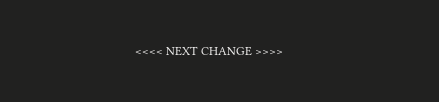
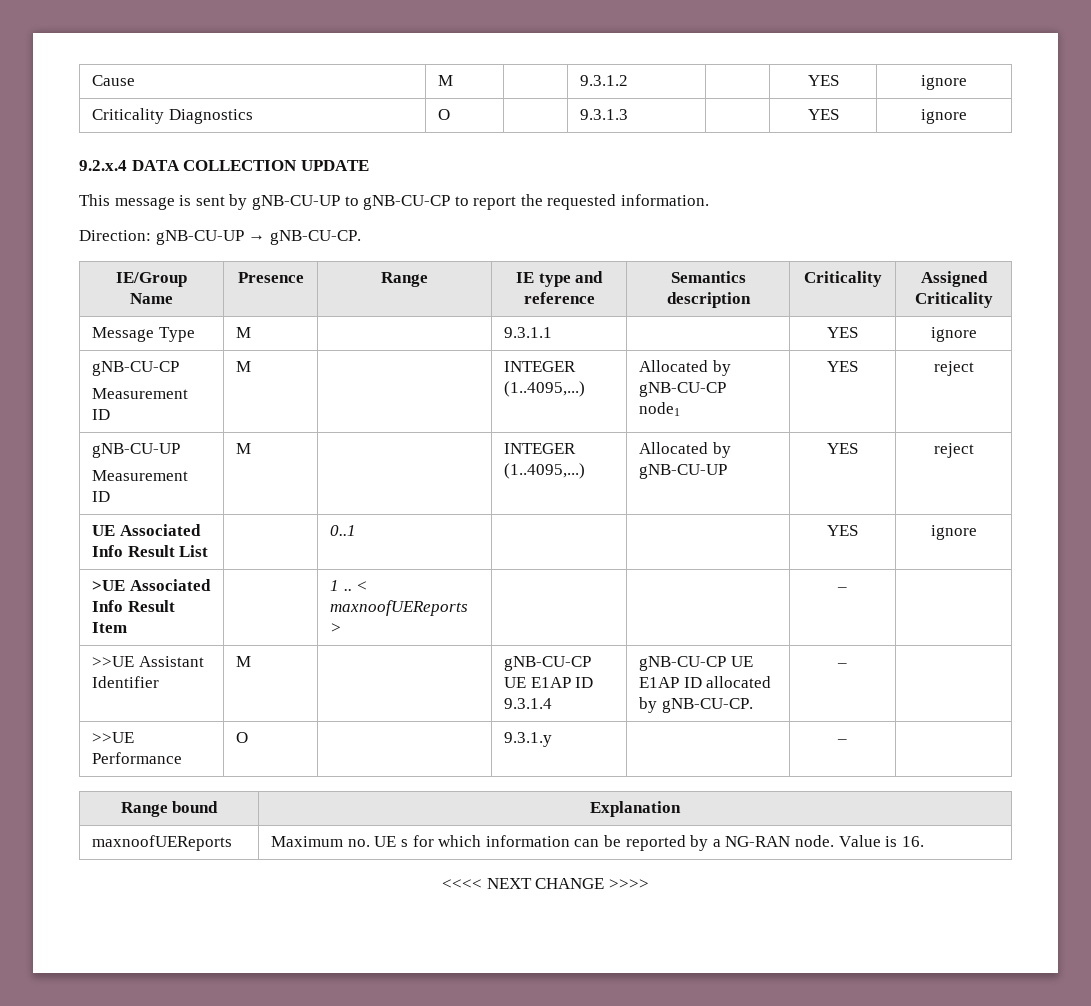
(134, 52) none -> [92,75,136,86] [438,75,454,86] [580,75,629,86] [807,75,839,86] [921,75,967,90] [92,108,253,124] [438,109,451,120] [580,109,629,120] [807,109,839,120] [921,109,967,124] [79,160,369,171] [79,194,710,210] [79,230,361,245] [116,272,187,287] [130,293,173,304] [237,272,304,283] [381,272,428,287] [515,271,604,287] [523,292,595,304] [670,271,746,283] [666,292,751,308] [803,271,882,287] [920,271,988,287] [914,292,993,308] [92,327,195,342] [236,327,252,338] [504,327,553,338] [827,327,858,338] [930,327,977,342] [92,361,180,376] [92,388,189,399] [92,409,111,420] [236,361,252,372] [504,361,577,372] [504,381,586,397] [639,360,731,376] [639,382,727,397] [639,402,681,416] [827,361,858,372] [933,361,974,376] [92,443,181,458] [92,470,189,481] [92,491,111,502] [236,443,252,454] [504,443,577,454] [504,463,586,479] [639,442,731,458] [639,464,728,479] [827,443,858,454] [933,443,974,458] [92,524,201,536] [92,545,209,557] [330,525,357,536] [827,525,858,536] [930,525,977,540] [92,579,211,591] [92,600,175,612] [92,622,128,633] [330,580,368,591] [330,600,469,616] [330,623,342,633] [837,587,847,591] [92,656,204,667] [92,676,160,688] [236,656,252,667] [504,656,592,671] [504,677,594,688] [504,698,553,709] [639,656,753,671] [639,676,772,688] [639,697,753,713] [837,663,847,667] [92,732,135,743] [92,752,183,764] [236,732,249,743] [504,732,553,747] [837,739,847,743] [120,801,219,817] [590,801,681,817] [92,835,233,851] [271,835,924,851] Cause | M | | 9.3.1.2 | | YES | ignore // Criticality Diagnostics | O | | 9.3.1.3 | | YES | ignore // 9.2.x.4 DATA COLLECTION UPDATE // This message is sent by gNB-CU-UP to gNB-CU-CP to report the requested information. // Direction: gNB-CU-UP → gNB-CU-CP. // IE/Group Name | Presence | Range | IE type and reference | Semantics description | Criticality | Assigned Criticality // Message Type | M | | 9.3.1.1 | | YES | ignore // gNB-CU-CP // Measurement ID | M | | INTEGER (1..4095,...) | Allocated by gNB-CU-CP // node1 | YES | reject // gNB-CU-UP // Measurement ID | M | | INTEGER (1..4095,...) | Allocated by gNB-CU-UP | YES | reject // UE Associated Info Result List | | 0..1 | | | YES | ignore // >UE Associated Info Result Item | | 1 .. < maxnoofUEReports > | | | – | // >>UE Assistant Identifier | M | | gNB-CU-CP UE E1AP ID 9.3.1.4 | gNB-CU-CP UE E1AP ID allocated by gNB-CU-CP. | – | // >>UE Performance | O | | 9.3.1.y | | – | // Range bound | Explanation // maxnoofUEReports | Maximum no. UE s for which information can be reported by a NG-RAN node. Value is 16. //

